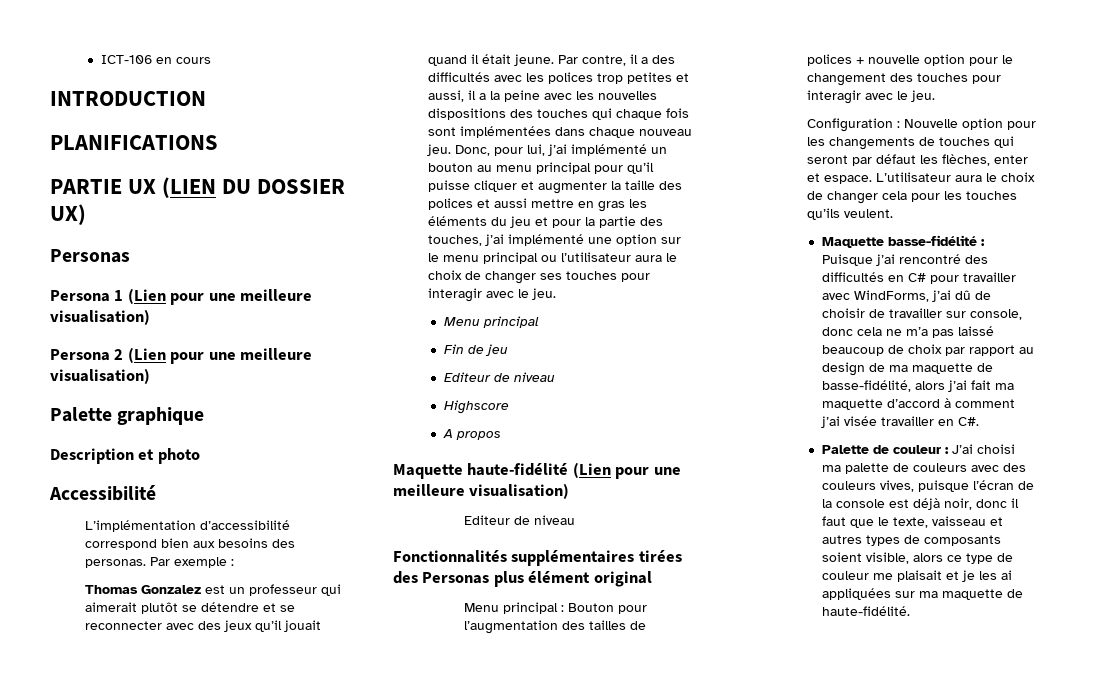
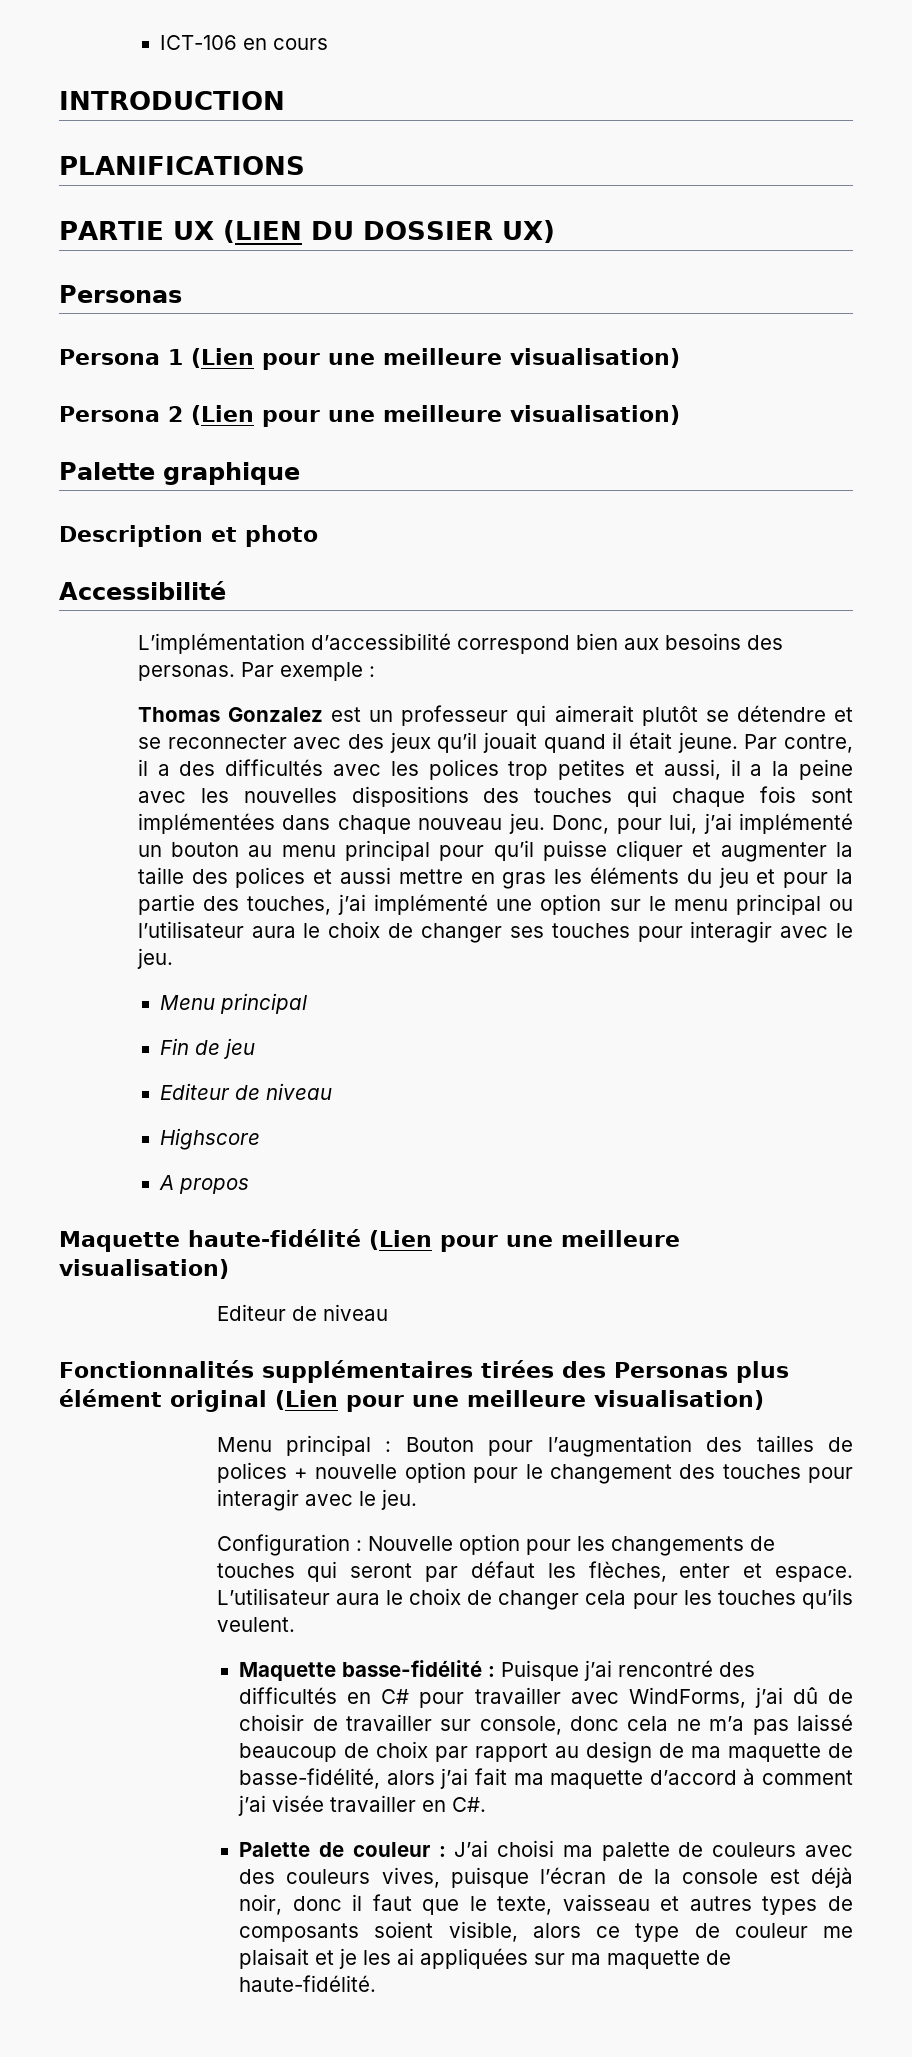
(652, 579) none -> [275,1390,764,1412] (Lien pour une meilleure visualisation)

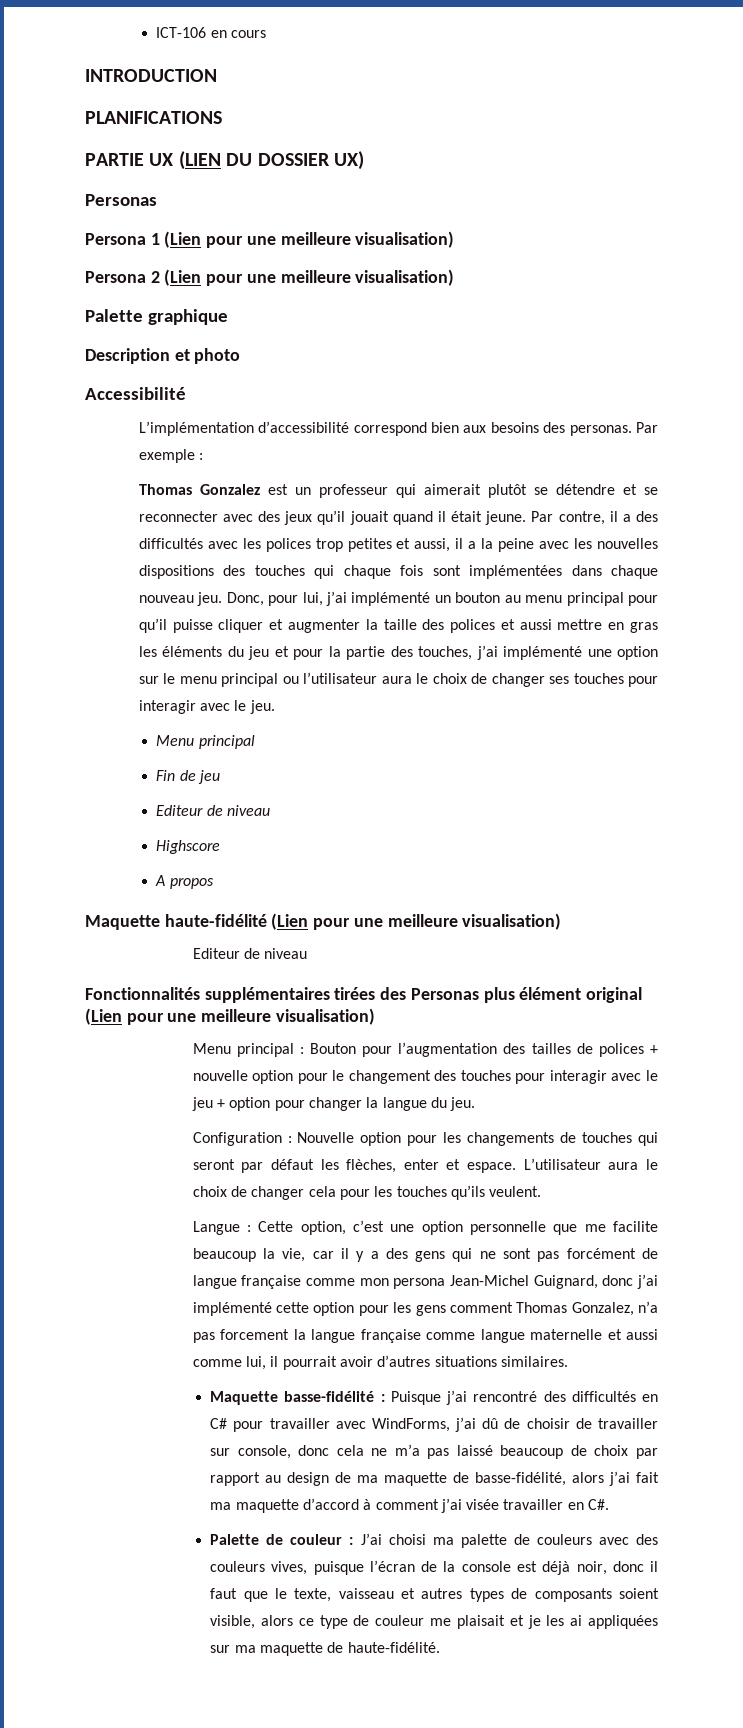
(376, 1498) none -> [191,1097,447,1111] jeu + option pour changer la langue du
(295, 1624) none -> [192,1220,658,1235] [192,1248,659,1262] [192,1274,658,1289] [192,1301,658,1316] [192,1329,658,1343] [192,1355,568,1370] // Langue : Cette option, c’est une option personnelle que me facilite beaucoup la vie, car il y a des gens qui ne sont pas forcément de langue française comme mon persona Jean-Michel Guignard, donc j’ai implémenté cette option pour les gens comment Thomas Gonzalez, n’a pas forcement la langue française comme langue maternelle et aussi comme lui, il pourrait avoir d’autres situations similaires.

